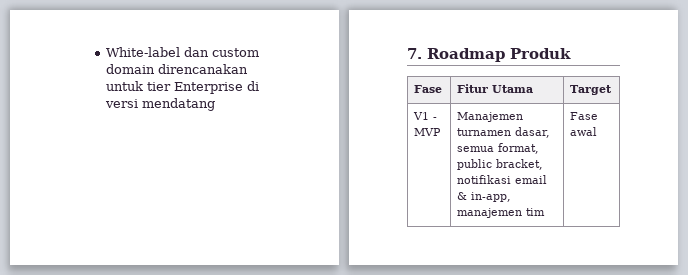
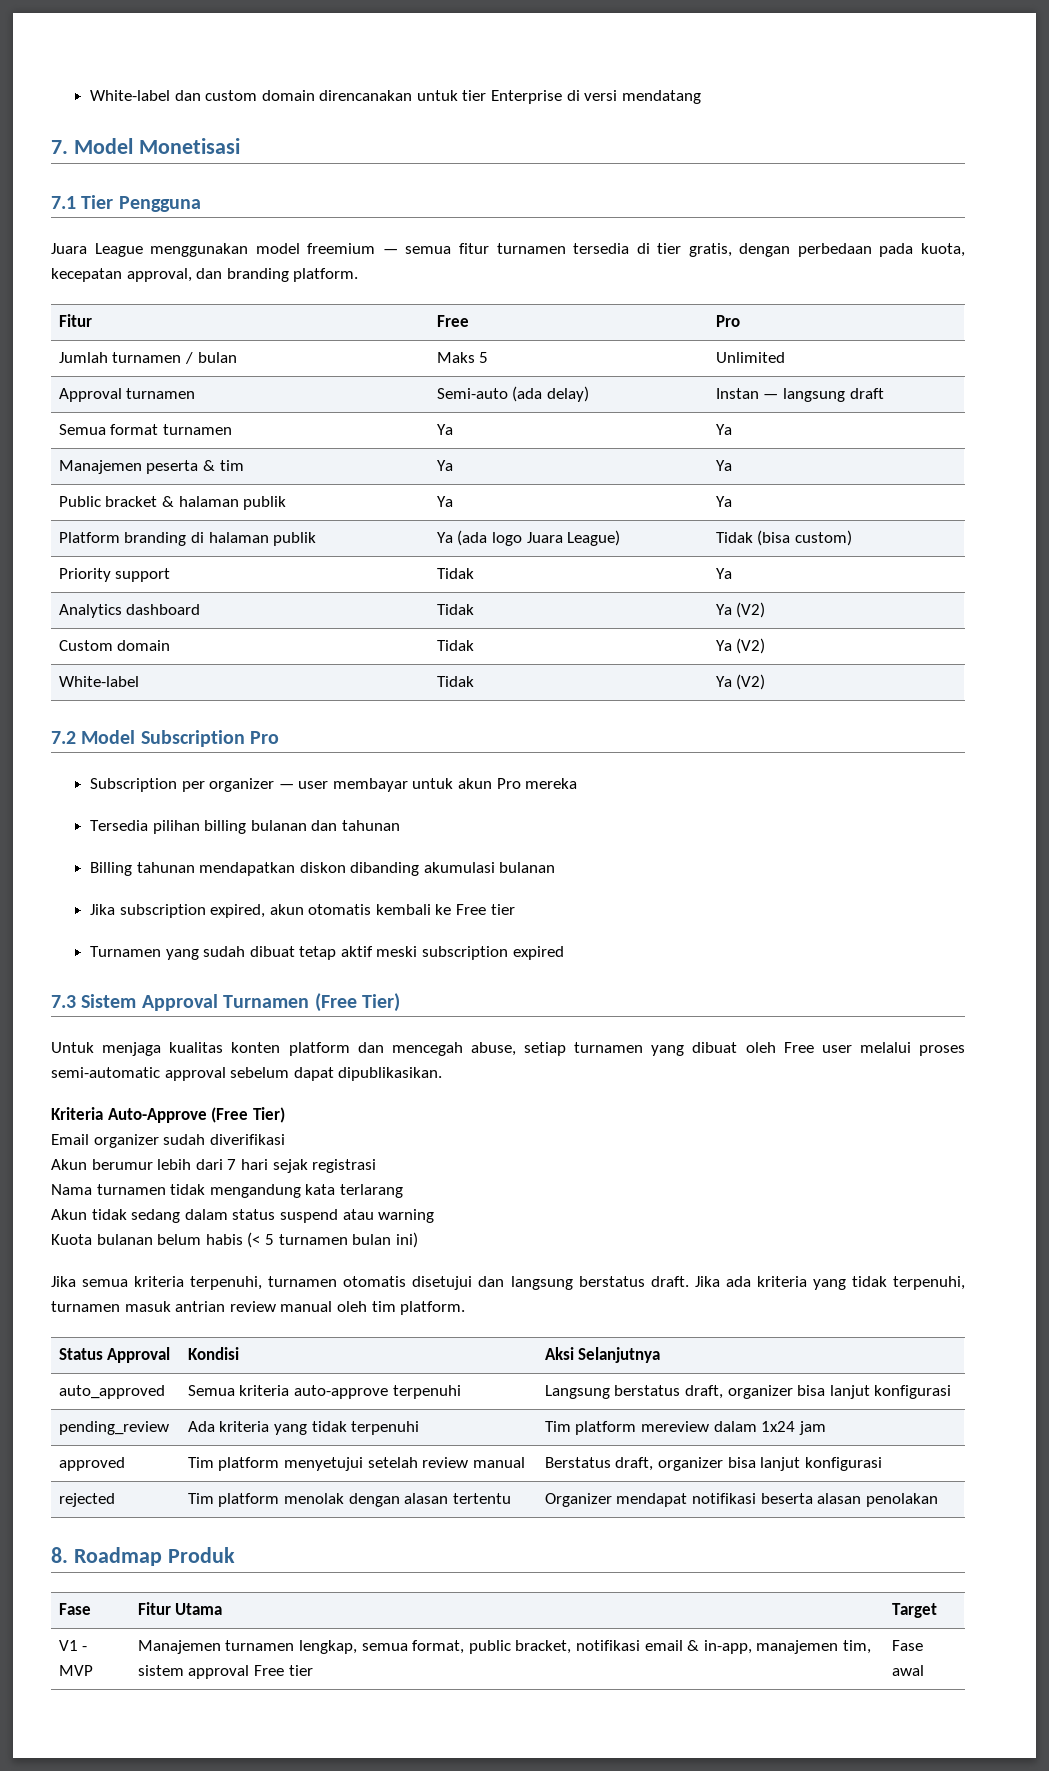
(422, 53) none -> [73,138,240,154] [51,195,201,212] [51,243,965,257] [51,268,359,282] [58,314,92,327] [436,315,469,327] [715,315,740,327] [58,352,237,364] [436,352,489,363] [715,352,785,363] [58,388,196,402] [436,386,589,402] [715,388,884,402] [58,424,232,435] [436,424,453,435] [715,424,732,435] [58,460,244,474] [436,460,453,471] [715,460,732,471] [58,496,287,510] [436,496,453,507] [715,496,732,507] [58,532,317,546] [436,530,621,546] [715,530,852,546] [58,568,171,582] [436,568,474,579] [715,568,732,579] [58,604,201,618] [436,604,474,615] [715,602,766,618] [58,640,171,651] [436,640,474,651] [715,638,766,654] [58,676,139,687] [436,676,474,687] [715,674,766,690] [51,730,280,747] [89,778,578,792] [89,820,400,834] [89,862,556,876] [89,904,515,918] [89,946,564,960] [51,993,400,1012] [51,1042,965,1056] [51,1067,443,1081] [51,1107,285,1123] [51,1134,285,1148] [51,1159,377,1173] [51,1184,403,1198] [51,1209,435,1223] [51,1232,418,1248] [51,1276,965,1290] [51,1301,466,1315] [58,1347,171,1363] [187,1347,239,1360] [544,1347,661,1363] [58,1385,165,1399] [187,1385,461,1399] [544,1385,952,1399] [58,1421,169,1435] [187,1421,420,1435] [544,1421,826,1435] [58,1457,125,1471] [187,1457,525,1471] [544,1457,882,1471] [58,1493,115,1507] [187,1493,511,1507] [544,1493,938,1507] [51,1547,68,1563] Model Monetisasi // 7.1 Tier Pengguna // Juara League menggunakan model freemium — semua fitur turnamen tersedia di tier gratis, dengan perbedaan pada kuota, kecepatan approval, dan branding platform. // Fitur | Free | Pro // Jumlah turnamen / bulan | Maks 5 | Unlimited // Approval turnamen | Semi-auto (ada delay) | Instan — langsung draft // Semua format turnamen | Ya | Ya // Manajemen peserta & tim | Ya | Ya // Public bracket & halaman publik | Ya | Ya // Platform branding di halaman publik | Ya (ada logo Juara League) | Tidak (bisa custom) // Priority support | Tidak | Ya // Analytics dashboard | Tidak | Ya (V2) // Custom domain | Tidak | Ya (V2) // White-label | Tidak | Ya (V2) // 7.2 Model Subscription Pro // Subscription per organizer — user membayar untuk akun Pro mereka // Tersedia pilihan billing bulanan dan tahunan // Billing tahunan mendapatkan diskon dibanding akumulasi bulanan // Jika subscription expired, akun otomatis kembali ke Free tier // Turnamen yang sudah dibuat tetap aktif meski subscription expired // 7.3 Sistem Approval Turnamen (Free Tier) // Untuk menjaga kualitas konten platform dan mencegah abuse, setiap turnamen yang dibuat oleh Free user melalui proses semi-automatic approval sebelum dapat dipublikasikan. // Kriteria Auto-Approve (Free Tier) // Email organizer sudah diverifikasi // Akun berumur lebih dari 7 hari sejak registrasi // Nama turnamen tidak mengandung kata terlarang // Akun tidak sedang dalam status suspend atau warning // Kuota bulanan belum habis (< 5 turnamen bulan ini) // Jika semua kriteria terpenuhi, turnamen otomatis disetujui dan langsung berstatus draft. Jika ada kriteria yang tidak terpenuhi, turnamen masuk antrian review manual oleh tim platform. // Status Approval | Kondisi | Aksi Selanjutnya // auto_approved | Semua kriteria auto-approve terpenuhi | Langsung berstatus draft, organizer bisa lanjut konfigurasi // pending_review | Ada kriteria yang tidak terpenuhi | Tim platform mereview dalam 1x24 jam // approved | Tim platform menyetujui setelah review manual | Berstatus draft, organizer bisa lanjut konfigurasi // rejected | Tim platform menolak dengan alasan tertentu | Organizer mendapat notifikasi beserta alasan penolakan // 8.
[514,127,551,138] dasar, -> [298,1640,357,1654] lengkap,
[525,208,545,216] tim -> [842,1640,871,1654] [137,1665,313,1679] tim, sistem approval Free tier

